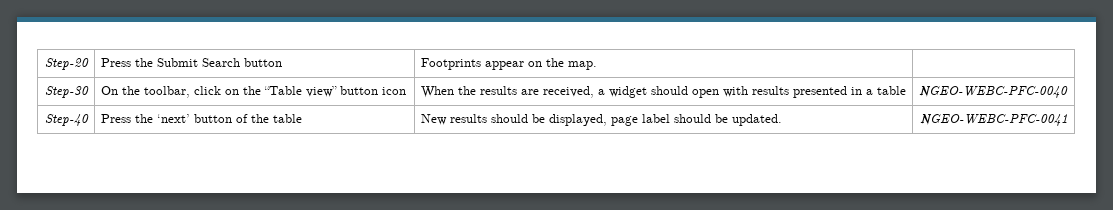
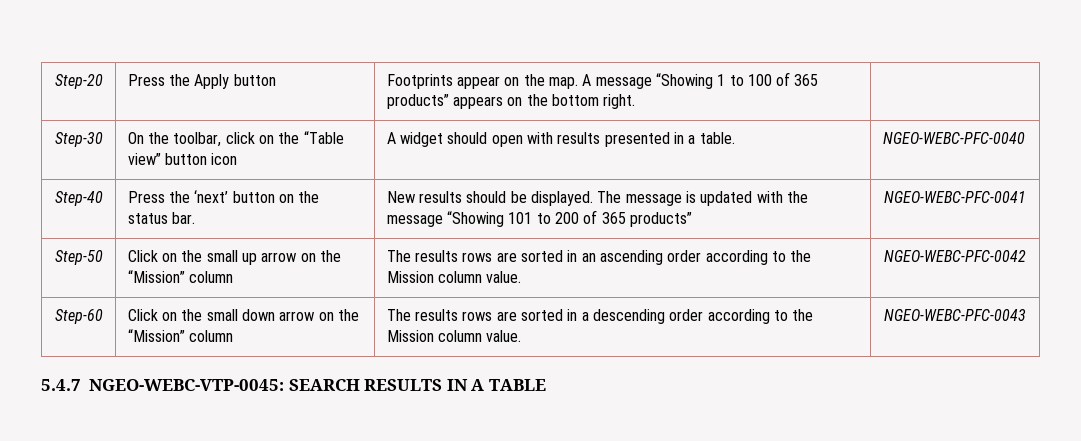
[156,58,240,67] Submit Search -> [194,74,230,89] Apply
(597, 65) none -> [582,72,819,89] [386,94,636,109] A message “Showing 1 to 100 of 365 products” appears on the bottom right.
[420,86,605,98] When the results are received, a -> [386,132,396,144] A
[876,86,906,95] table -> [699,132,735,144] table.
[235,114,302,123] of the table -> [278,191,320,203] [127,212,195,224] on the status bar.
[548,114,782,126] [919,114,1068,126] displayed, page label should be updated. | NGEO-WEBC-PFC-0041 -> [530,191,808,206] [386,210,692,227] [884,191,1026,203] [54,250,103,265] [127,250,341,265] [127,270,233,283] [386,250,812,265] [386,271,522,283] [884,250,1026,262] [54,309,103,324] [127,309,359,321] [127,329,233,342] [386,309,814,324] [386,330,522,342] [884,309,1026,321] [41,379,546,391] displayed. The message is updated with the message “Showing 101 to 200 of 365 products” | NGEO-WEBC-PFC-0041 // Step-50 | Click on the small up arrow on the “Mission” column | The results rows are sorted in an ascending order according to the Mission column value. | NGEO-WEBC-PFC-0042 // Step-60 | Click on the small down arrow on the “Mission” column | The results rows are sorted in a descending order according to the Mission column value. | NGEO-WEBC-PFC-0043 // 5.4.7 NGEO-WEBC-VTP-0045: SEARCH RESULTS IN A TABLE

